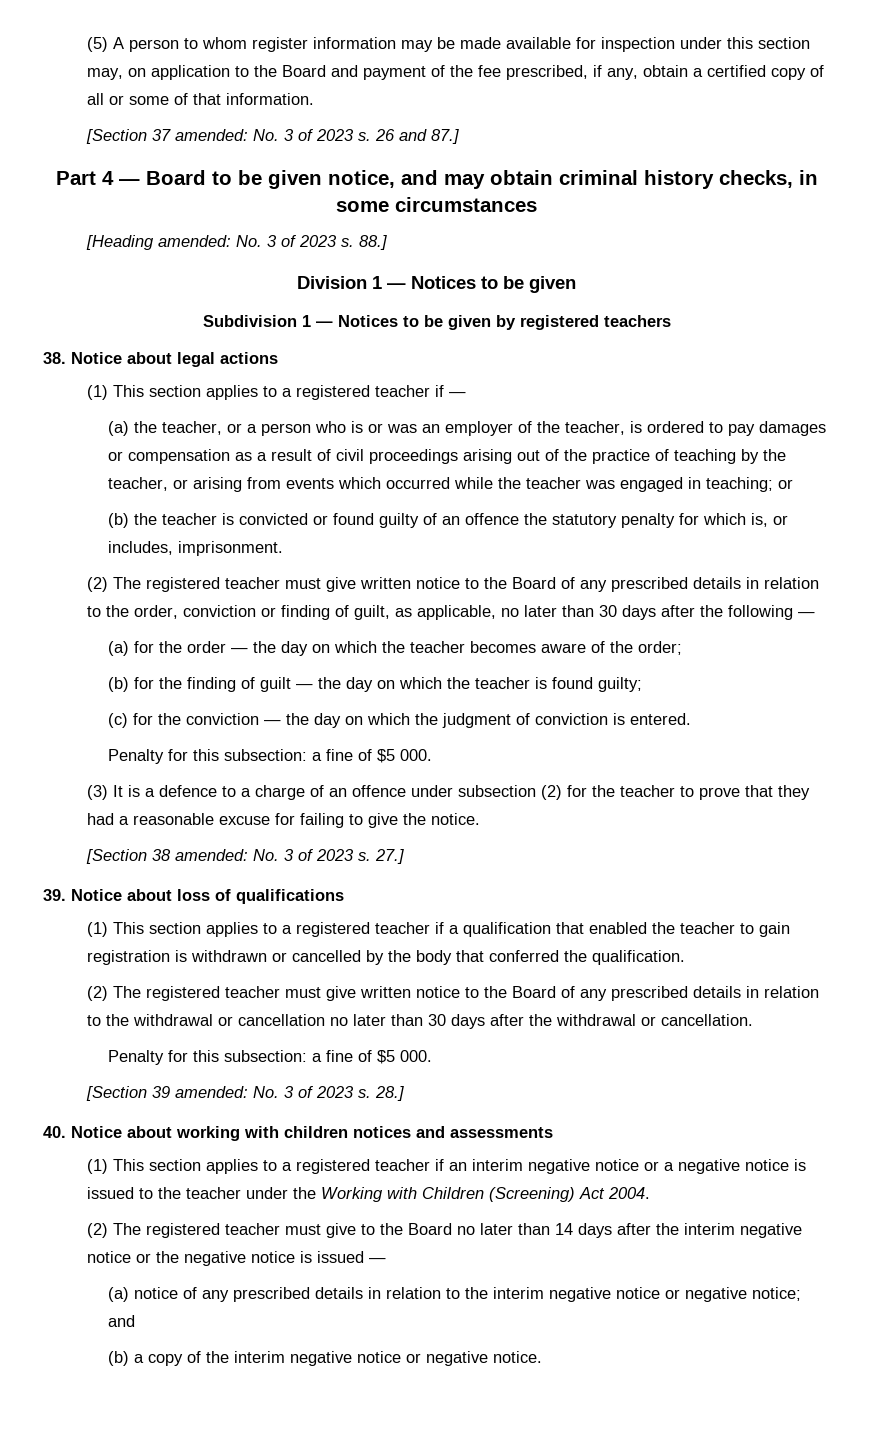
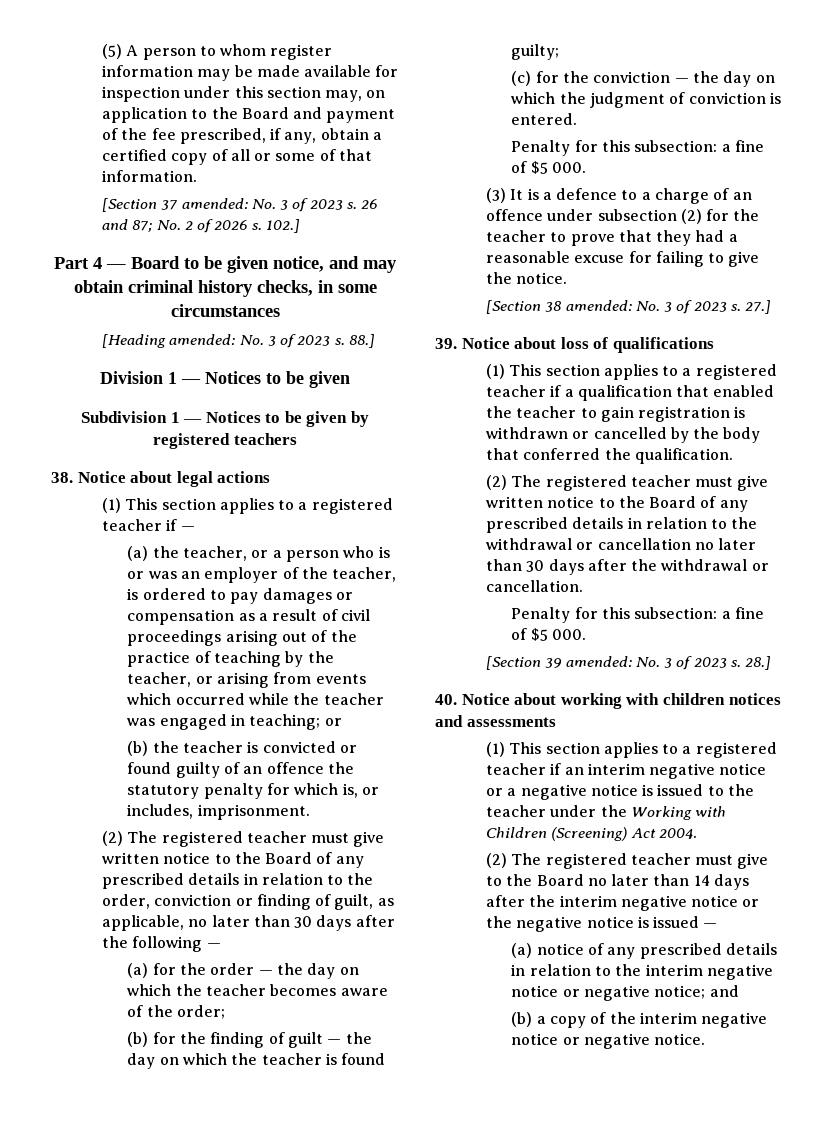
[430,129,459,144] 87.] -> [132,219,301,233] 87; No. 2 of 2026 s. 102.]

